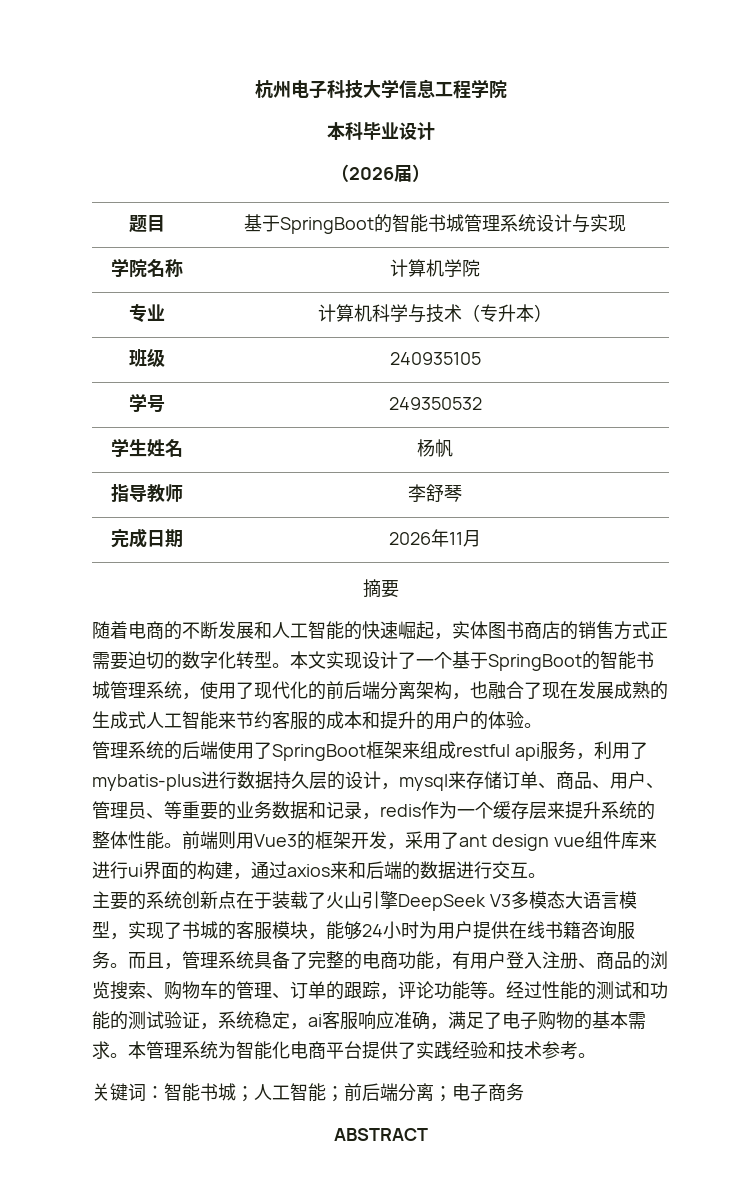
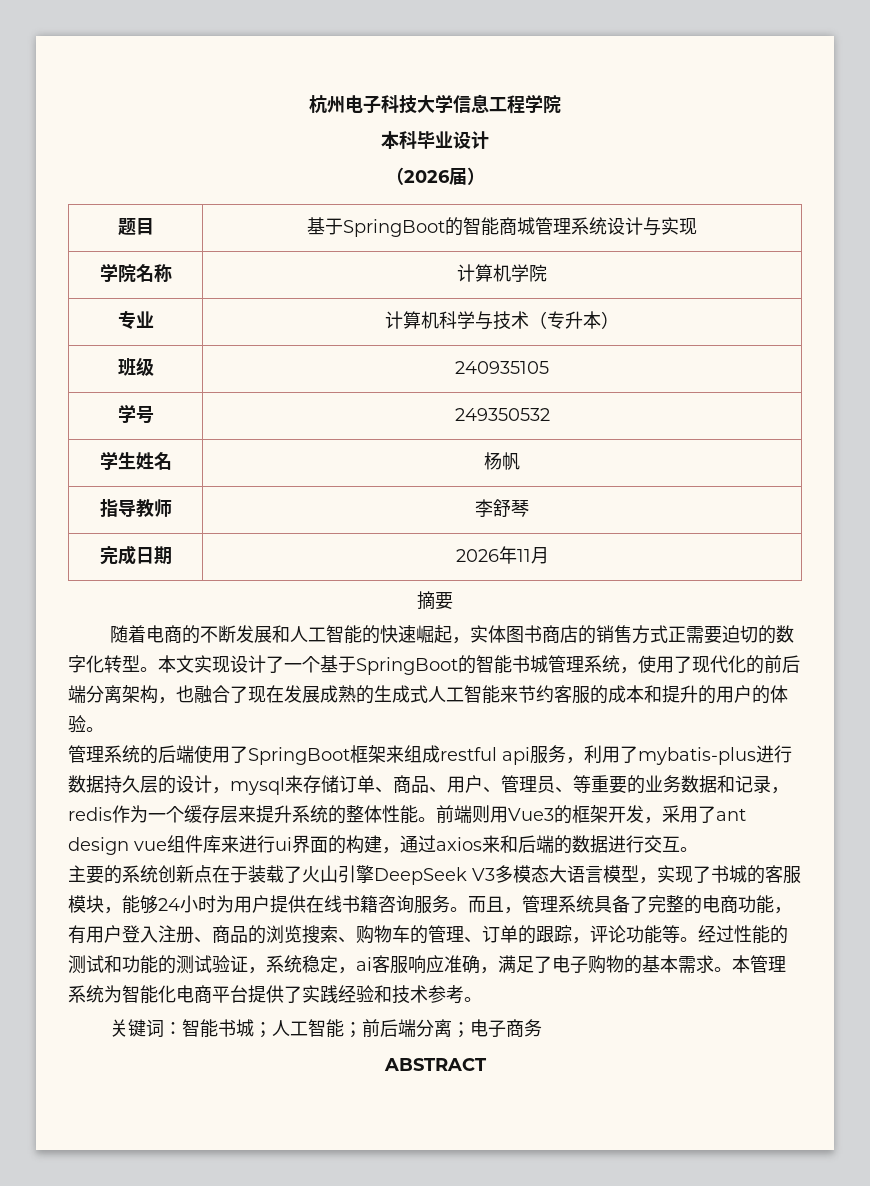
[428,214,447,232] 书 -> [499,217,517,235] 商

